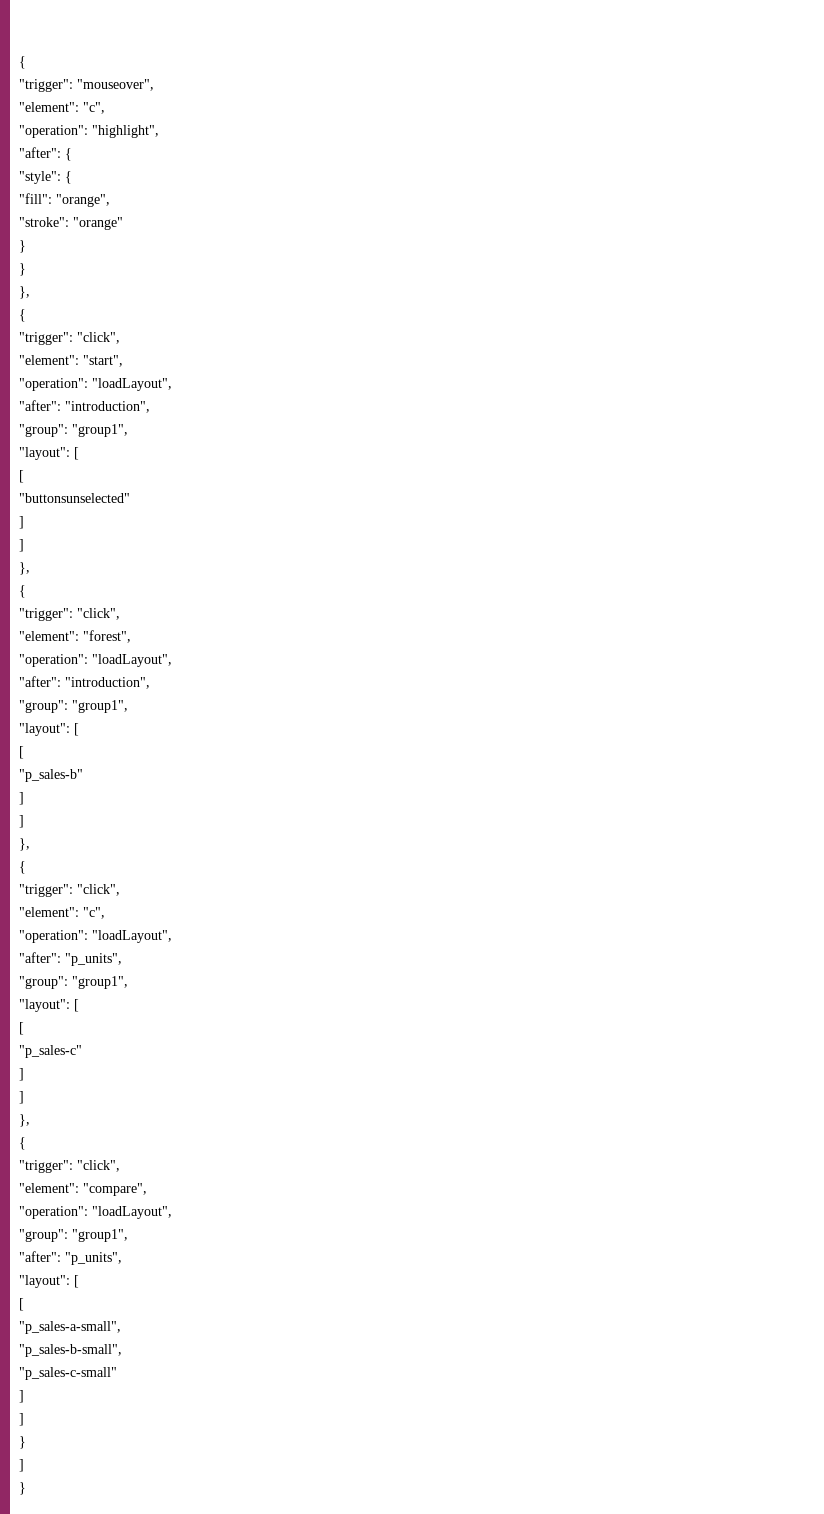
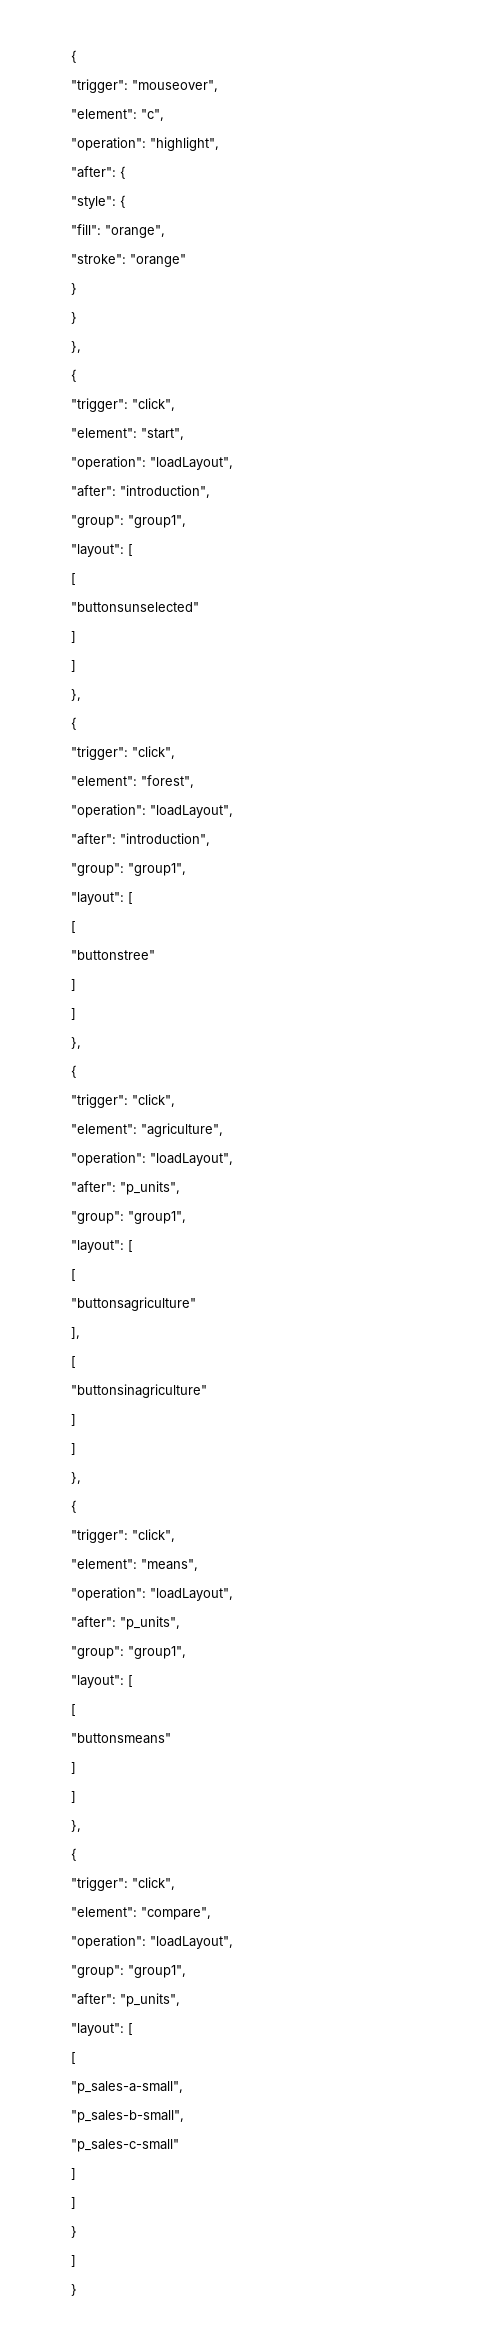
[19,769,83,782] [19,792,24,805] [19,815,24,828] [19,838,30,851] [19,861,26,874] [19,884,120,897] [19,907,105,919] [19,930,172,943] [19,952,122,966] [19,976,128,989] [19,999,79,1012] [19,1022,24,1035] [19,1045,82,1058] "p_sales-b" // ] // ] // }, // { // "trigger": "click", // "element": "c", // "operation": "loadLayout", // "after": "p_units", // "group": "group1", // "layout": [ // [ // "p_sales-c" -> [71,950,155,960] [71,979,76,991] [71,1008,76,1020] [71,1037,81,1049] [71,1065,77,1078] [71,1094,175,1108] [71,1123,223,1137] [71,1152,233,1166] [71,1181,180,1195] [71,1211,186,1224] [71,1240,133,1253] [71,1269,76,1281] [71,1297,196,1311] [71,1327,80,1339] [71,1356,76,1368] [71,1384,207,1398] [71,1414,76,1426] [71,1443,76,1455] [71,1472,81,1484] [71,1500,77,1513] [71,1529,175,1543] [71,1559,198,1571] [71,1587,233,1601] [71,1616,180,1630] [71,1646,186,1659] [71,1675,133,1688] [71,1704,76,1716] [71,1733,171,1744] "buttonstree" // ] // ] // }, // { // "trigger": "click", // "element": "agriculture", // "operation": "loadLayout", // "after": "p_units", // "group": "group1", // "layout": [ // [ // "buttonsagriculture" // ], // [ // "buttonsinagriculture" // ] // ] // }, // { // "trigger": "click", // "element": "means", // "operation": "loadLayout", // "after": "p_units", // "group": "group1", // "layout": [ // [ // "buttonsmeans"

